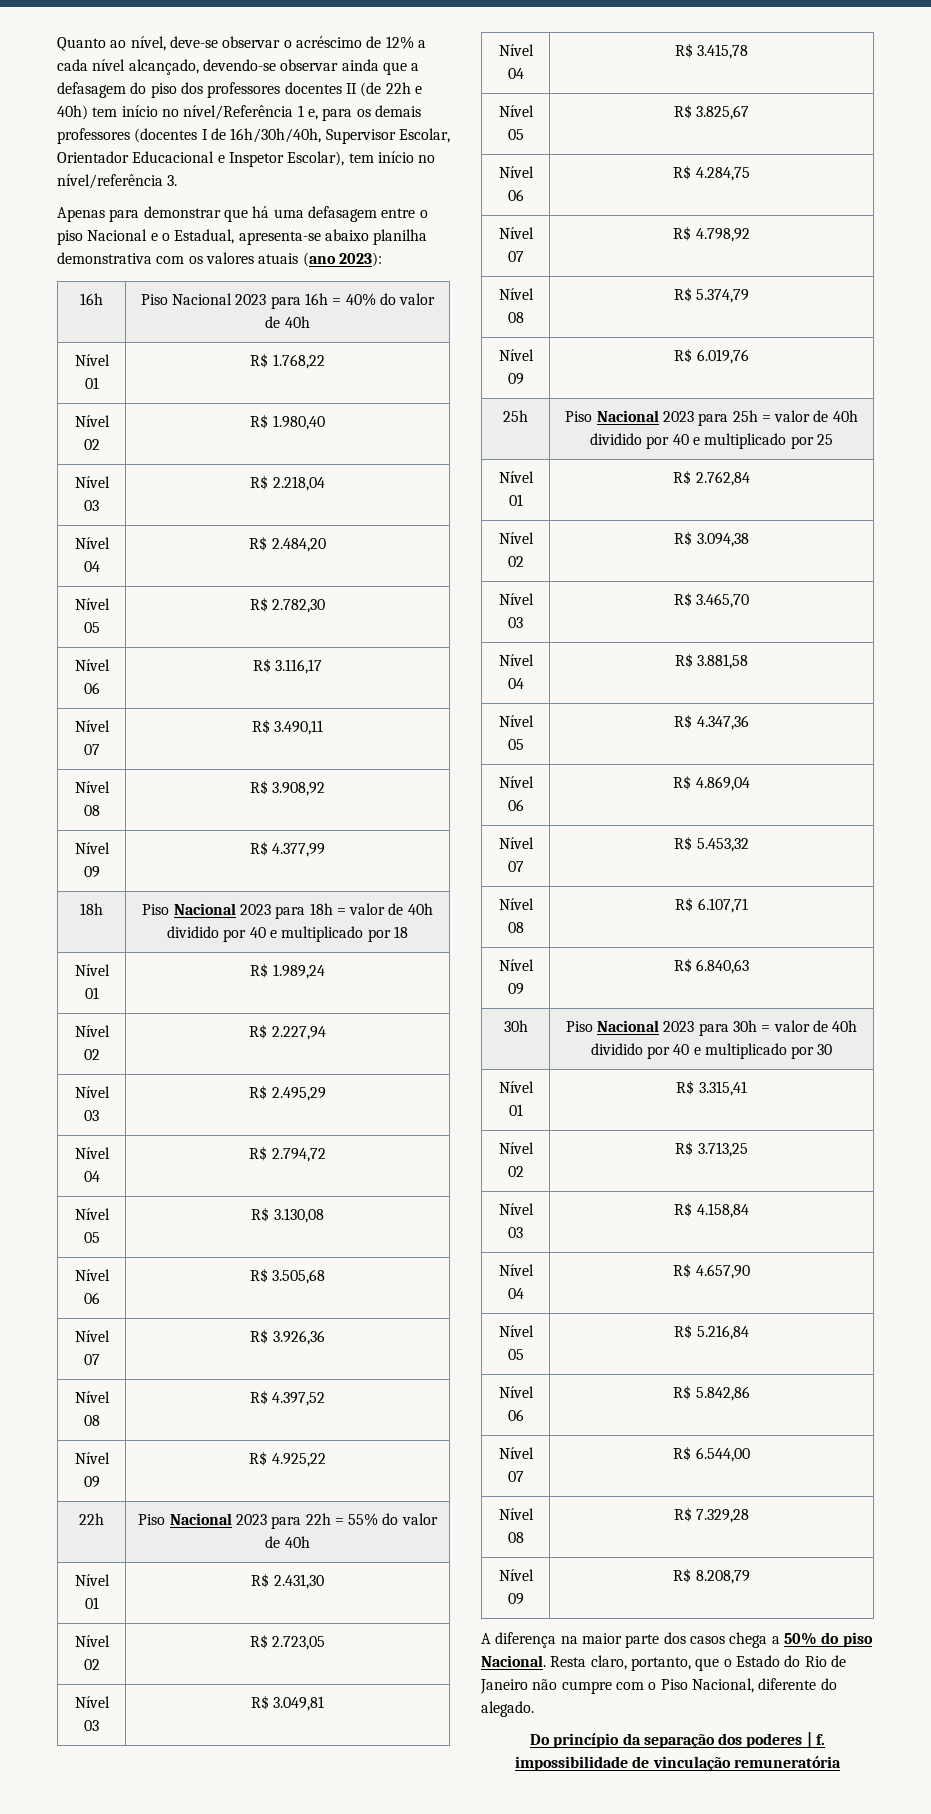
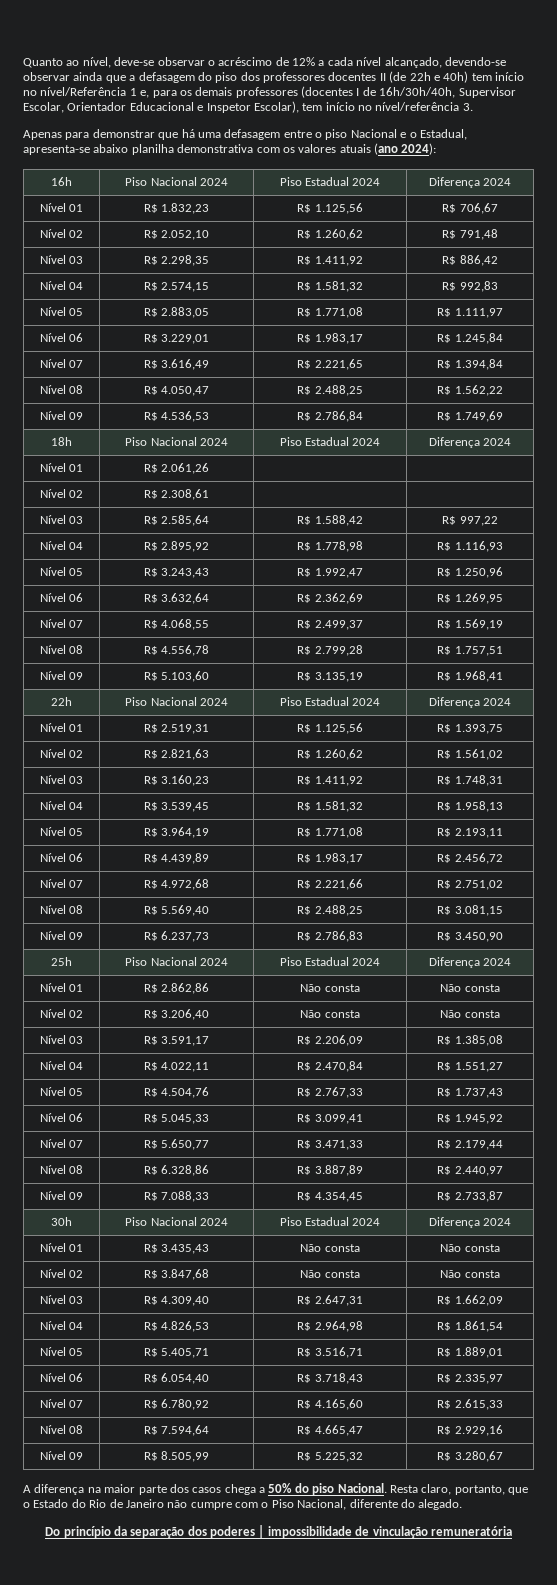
[338,252,382,267] 2023): -> [401,143,437,155] 2024):
[235,293,436,309] [265,316,310,328] [74,354,110,366] [84,377,99,389] [250,353,325,369] [74,415,110,427] [83,439,100,450] [250,414,325,430] [74,476,110,488] [84,500,99,511] [250,475,325,491] [74,537,110,549] [83,561,100,572] [249,536,326,552] [74,598,110,610] [83,622,100,633] [249,597,326,613] [74,659,110,671] [83,682,100,694] [252,658,323,674] [74,720,110,732] [83,744,100,755] [251,719,324,735] [74,781,110,793] [83,805,100,816] [249,780,326,796] [74,842,110,854] [83,866,100,878] [249,841,326,857] [80,903,103,915] [142,903,433,919] [167,926,408,942] [74,964,110,976] [84,987,99,999] [250,963,325,979] [74,1025,110,1037] [83,1049,100,1060] [249,1024,326,1040] [74,1086,110,1098] [84,1110,99,1121] [249,1085,326,1101] [74,1147,110,1159] [83,1171,100,1182] [249,1146,326,1162] [74,1208,110,1220] [83,1232,100,1243] [251,1207,324,1223] [74,1269,110,1281] [83,1292,100,1304] [249,1268,326,1284] [74,1330,110,1342] [83,1354,100,1365] [250,1329,325,1345] [74,1391,110,1403] [83,1415,100,1426] [249,1390,326,1406] [74,1452,110,1464] [83,1476,100,1488] [249,1451,326,1467] [79,1513,104,1525] [138,1513,438,1529] [265,1536,310,1548] [74,1574,110,1586] [84,1597,99,1609] [251,1573,324,1589] [74,1635,110,1647] [83,1659,100,1670] [249,1634,326,1650] [74,1696,110,1708] [84,1720,99,1731] [250,1695,325,1711] [498,44,534,56] [507,68,524,79] [674,43,749,59] [498,105,534,117] [507,129,524,140] [673,104,750,120] [498,166,534,178] [507,189,524,201] [673,165,750,181] [498,227,534,239] [507,251,524,262] [673,226,750,242] [498,288,534,300] [507,312,524,323] [673,287,750,303] [498,349,534,361] [507,373,524,385] [674,348,749,364] [503,410,528,422] [565,410,858,426] [590,433,833,449] [498,471,534,483] [508,494,523,506] [673,470,750,486] [498,532,534,544] [507,556,524,567] [674,531,749,547] [498,593,534,605] [508,617,523,628] [673,592,750,608] [498,654,534,666] [507,678,524,689] [674,653,749,669] [498,715,534,727] [507,739,524,750] [674,714,749,730] [498,776,534,788] [507,799,524,811] [673,775,750,791] [498,837,534,849] [507,861,524,872] [674,836,749,852] [498,898,534,910] [507,922,524,933] [675,897,748,913] [498,959,534,971] [507,983,524,995] [673,958,750,974] [503,1020,528,1032] [565,1020,858,1036] [590,1043,833,1059] [498,1081,534,1093] [508,1104,523,1116] [676,1080,747,1096] [498,1142,534,1154] [507,1166,524,1177] [675,1141,748,1157] [498,1203,534,1215] [508,1227,523,1238] [674,1202,749,1218] [498,1264,534,1276] [507,1288,524,1299] [673,1263,750,1279] [498,1325,534,1337] [507,1349,524,1360] [674,1324,749,1340] [498,1386,534,1398] [507,1409,524,1421] [673,1385,750,1401] [498,1447,534,1459] [507,1471,524,1482] [673,1446,750,1462] [498,1508,534,1520] [507,1532,524,1543] [673,1507,750,1523] [498,1569,534,1581] [507,1593,524,1605] [673,1568,750,1584] 2023 para 16h = 40% do valor de 40h // Nível 01 | R$ 1.768,22 // Nível 02 | R$ 1.980,40 // Nível 03 | R$ 2.218,04 // Nível 04 | R$ 2.484,20 // Nível 05 | R$ 2.782,30 // Nível 06 | R$ 3.116,17 // Nível 07 | R$ 3.490,11 // Nível 08 | R$ 3.908,92 // Nível 09 | R$ 4.377,99 // 18h | Piso Nacional 2023 para 18h = valor de 40h dividido por 40 e multiplicado por 18 // Nível 01 | R$ 1.989,24 // Nível 02 | R$ 2.227,94 // Nível 03 | R$ 2.495,29 // Nível 04 | R$ 2.794,72 // Nível 05 | R$ 3.130,08 // Nível 06 | R$ 3.505,68 // Nível 07 | R$ 3.926,36 // Nível 08 | R$ 4.397,52 // Nível 09 | R$ 4.925,22 // 22h | Piso Nacional 2023 para 22h = 55% do valor de 40h // Nível 01 | R$ 2.431,30 // Nível 02 | R$ 2.723,05 // Nível 03 | R$ 3.049,81 // Nível 04 | R$ 3.415,78 // Nível 05 | R$ 3.825,67 // Nível 06 | R$ 4.284,75 // Nível 07 | R$ 4.798,92 // Nível 08 | R$ 5.374,79 // Nível 09 | R$ 6.019,76 // 25h | Piso Nacional 2023 para 25h = valor de 40h dividido por 40 e multiplicado por 25 // Nível 01 | R$ 2.762,84 // Nível 02 | R$ 3.094,38 // Nível 03 | R$ 3.465,70 // Nível 04 | R$ 3.881,58 // Nível 05 | R$ 4.347,36 // Nível 06 | R$ 4.869,04 // Nível 07 | R$ 5.453,32 // Nível 08 | R$ 6.107,71 // Nível 09 | R$ 6.840,63 // 30h | Piso Nacional 2023 para 30h = valor de 40h dividido por 40 e multiplicado por 30 // Nível 01 | R$ 3.315,41 // Nível 02 | R$ 3.713,25 // Nível 03 | R$ 4.158,84 // Nível 04 | R$ 4.657,90 // Nível 05 | R$ 5.216,84 // Nível 06 | R$ 5.842,86 // Nível 07 | R$ 6.544,00 // Nível 08 | R$ 7.329,28 // Nível 09 | R$ 8.208,79 -> [199,178,228,186] [279,177,381,186] [428,177,512,188] [39,203,84,212] [143,203,210,214] [297,203,363,214] [442,203,498,214] [39,229,84,238] [143,230,210,240] [297,229,363,240] [442,229,498,240] [39,255,84,264] [143,255,210,266] [297,256,363,266] [442,255,498,266] [39,281,84,290] [143,282,210,292] [297,281,363,292] [442,281,498,292] [39,307,84,316] [143,307,210,318] [297,307,363,318] [437,308,503,318] [39,333,84,342] [143,334,210,344] [297,333,363,344] [437,333,503,344] [39,359,84,368] [143,359,210,370] [297,359,363,370] [437,359,503,370] [39,385,84,394] [143,386,210,396] [297,385,363,396] [437,385,503,396] [39,411,84,420] [143,411,210,422] [297,411,363,422] [437,411,503,422] [51,437,72,446] [125,437,228,446] [279,437,381,446] [428,437,512,448] [39,463,84,472] [143,463,210,474] [39,489,84,498] [143,489,210,500] [39,515,84,524] [143,515,210,526] [297,515,363,526] [442,516,498,526] [39,541,84,550] [143,541,210,552] [297,541,363,552] [437,541,503,552] [39,567,84,576] [143,568,210,578] [297,568,363,578] [437,567,503,578] [39,593,84,602] [143,593,210,604] [297,593,363,604] [437,593,503,604] [39,619,84,628] [143,619,210,630] [297,620,363,630] [437,619,503,630] [39,645,84,654] [143,645,210,656] [297,645,363,656] [437,646,503,656] [39,671,84,680] [143,671,210,682] [297,672,363,682] [437,671,503,682] [51,697,72,706] [125,697,228,706] [279,697,381,706] [428,697,512,708] [39,723,84,732] [143,724,210,734] [297,723,363,734] [437,724,503,734] [39,749,84,758] [143,749,210,760] [297,749,363,760] [437,749,503,760] [39,775,84,784] [143,775,210,786] [297,776,363,786] [437,775,503,786] [39,801,84,810] [143,802,210,812] [297,801,363,812] [437,801,503,812] [39,827,84,836] [143,827,210,838] [297,827,363,838] [437,828,503,838] [39,853,84,862] [143,853,210,864] [297,853,363,864] [437,853,503,864] [39,879,84,888] [143,879,210,890] [297,879,363,890] [437,880,503,890] [39,905,84,914] [143,905,210,916] [297,905,363,916] [437,905,503,916] [39,931,84,940] [143,931,210,942] [297,931,363,942] [437,932,503,942] [51,957,72,966] [125,957,228,966] [279,957,381,966] [428,957,512,968] [39,983,84,992] [143,983,210,994] [300,984,360,992] [440,984,500,992] [39,1009,84,1018] [143,1009,210,1020] [300,1010,360,1018] [440,1010,500,1018] [39,1035,84,1044] [143,1036,210,1046] [297,1035,363,1046] [437,1035,503,1046] [39,1061,84,1070] [143,1062,210,1072] [297,1061,363,1072] [437,1062,503,1072] [39,1087,84,1096] [143,1087,210,1098] [297,1087,363,1098] [437,1088,503,1098] [39,1113,84,1122] [143,1114,210,1124] [297,1114,363,1124] [437,1114,503,1124] [39,1139,84,1148] [143,1139,210,1150] [297,1140,363,1150] [437,1140,503,1150] [39,1165,84,1174] [143,1165,210,1176] [297,1165,363,1176] [437,1166,503,1176] [39,1191,84,1200] [143,1191,210,1202] [297,1192,363,1202] [437,1191,503,1202] [51,1217,72,1226] [125,1217,228,1226] [279,1217,381,1226] [428,1217,512,1228] [39,1243,84,1252] [143,1244,210,1254] [300,1244,360,1252] [440,1244,500,1252] [39,1269,84,1278] [143,1269,210,1280] [300,1270,360,1278] [440,1270,500,1278] [39,1295,84,1304] [143,1296,210,1306] [297,1295,363,1306] [437,1295,503,1306] [39,1321,84,1330] [143,1321,210,1332] [297,1321,363,1332] [437,1321,503,1332] [39,1347,84,1356] [143,1348,210,1358] [297,1347,363,1358] [437,1347,503,1358] [39,1373,84,1382] [143,1373,210,1384] [297,1373,363,1384] [437,1374,503,1384] [39,1399,84,1408] [143,1399,210,1410] [297,1399,363,1410] [437,1399,503,1410] [39,1425,84,1434] [143,1425,210,1436] [297,1425,363,1436] [437,1425,503,1436] [39,1451,84,1460] [143,1451,210,1462] [297,1452,363,1462] [437,1451,503,1462] 2024 | Piso Estadual 2024 | Diferença 2024 // Nível 01 | R$ 1.832,23 | R$ 1.125,56 | R$ 706,67 // Nível 02 | R$ 2.052,10 | R$ 1.260,62 | R$ 791,48 // Nível 03 | R$ 2.298,35 | R$ 1.411,92 | R$ 886,42 // Nível 04 | R$ 2.574,15 | R$ 1.581,32 | R$ 992,83 // Nível 05 | R$ 2.883,05 | R$ 1.771,08 | R$ 1.111,97 // Nível 06 | R$ 3.229,01 | R$ 1.983,17 | R$ 1.245,84 // Nível 07 | R$ 3.616,49 | R$ 2.221,65 | R$ 1.394,84 // Nível 08 | R$ 4.050,47 | R$ 2.488,25 | R$ 1.562,22 // Nível 09 | R$ 4.536,53 | R$ 2.786,84 | R$ 1.749,69 // 18h | Piso Nacional 2024 | Piso Estadual 2024 | Diferença 2024 // Nível 01 | R$ 2.061,26 | | // Nível 02 | R$ 2.308,61 | | // Nível 03 | R$ 2.585,64 | R$ 1.588,42 | R$ 997,22 // Nível 04 | R$ 2.895,92 | R$ 1.778,98 | R$ 1.116,93 // Nível 05 | R$ 3.243,43 | R$ 1.992,47 | R$ 1.250,96 // Nível 06 | R$ 3.632,64 | R$ 2.362,69 | R$ 1.269,95 // Nível 07 | R$ 4.068,55 | R$ 2.499,37 | R$ 1.569,19 // Nível 08 | R$ 4.556,78 | R$ 2.799,28 | R$ 1.757,51 // Nível 09 | R$ 5.103,60 | R$ 3.135,19 | R$ 1.968,41 // 22h | Piso Nacional 2024 | Piso Estadual 2024 | Diferença 2024 // Nível 01 | R$ 2.519,31 | R$ 1.125,56 | R$ 1.393,75 // Nível 02 | R$ 2.821,63 | R$ 1.260,62 | R$ 1.561,02 // Nível 03 | R$ 3.160,23 | R$ 1.411,92 | R$ 1.748,31 // Nível 04 | R$ 3.539,45 | R$ 1.581,32 | R$ 1.958,13 // Nível 05 | R$ 3.964,19 | R$ 1.771,08 | R$ 2.193,11 // Nível 06 | R$ 4.439,89 | R$ 1.983,17 | R$ 2.456,72 // Nível 07 | R$ 4.972,68 | R$ 2.221,66 | R$ 2.751,02 // Nível 08 | R$ 5.569,40 | R$ 2.488,25 | R$ 3.081,15 // Nível 09 | R$ 6.237,73 | R$ 2.786,83 | R$ 3.450,90 // 25h | Piso Nacional 2024 | Piso Estadual 2024 | Diferença 2024 // Nível 01 | R$ 2.862,86 | Não consta | Não consta // Nível 02 | R$ 3.206,40 | Não consta | Não consta // Nível 03 | R$ 3.591,17 | R$ 2.206,09 | R$ 1.385,08 // Nível 04 | R$ 4.022,11 | R$ 2.470,84 | R$ 1.551,27 // Nível 05 | R$ 4.504,76 | R$ 2.767,33 | R$ 1.737,43 // Nível 06 | R$ 5.045,33 | R$ 3.099,41 | R$ 1.945,92 // Nível 07 | R$ 5.650,77 | R$ 3.471,33 | R$ 2.179,44 // Nível 08 | R$ 6.328,86 | R$ 3.887,89 | R$ 2.440,97 // Nível 09 | R$ 7.088,33 | R$ 4.354,45 | R$ 2.733,87 // 30h | Piso Nacional 2024 | Piso Estadual 2024 | Diferença 2024 // Nível 01 | R$ 3.435,43 | Não consta | Não consta // Nível 02 | R$ 3.847,68 | Não consta | Não consta // Nível 03 | R$ 4.309,40 | R$ 2.647,31 | R$ 1.662,09 // Nível 04 | R$ 4.826,53 | R$ 2.964,98 | R$ 1.861,54 // Nível 05 | R$ 5.405,71 | R$ 3.516,71 | R$ 1.889,01 // Nível 06 | R$ 6.054,40 | R$ 3.718,43 | R$ 2.335,97 // Nível 07 | R$ 6.780,92 | R$ 4.165,60 | R$ 2.615,33 // Nível 08 | R$ 7.594,64 | R$ 4.665,47 | R$ 2.929,16 // Nível 09 | R$ 8.505,99 | R$ 5.225,32 | R$ 3.280,67
[816,1734,826,1745] f. -> (265, 1531) none

